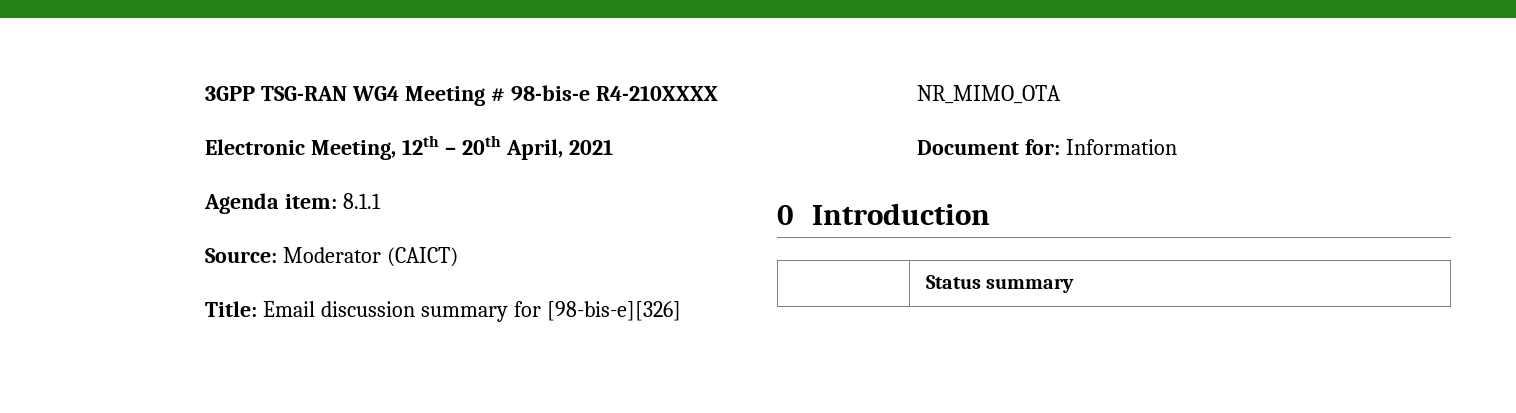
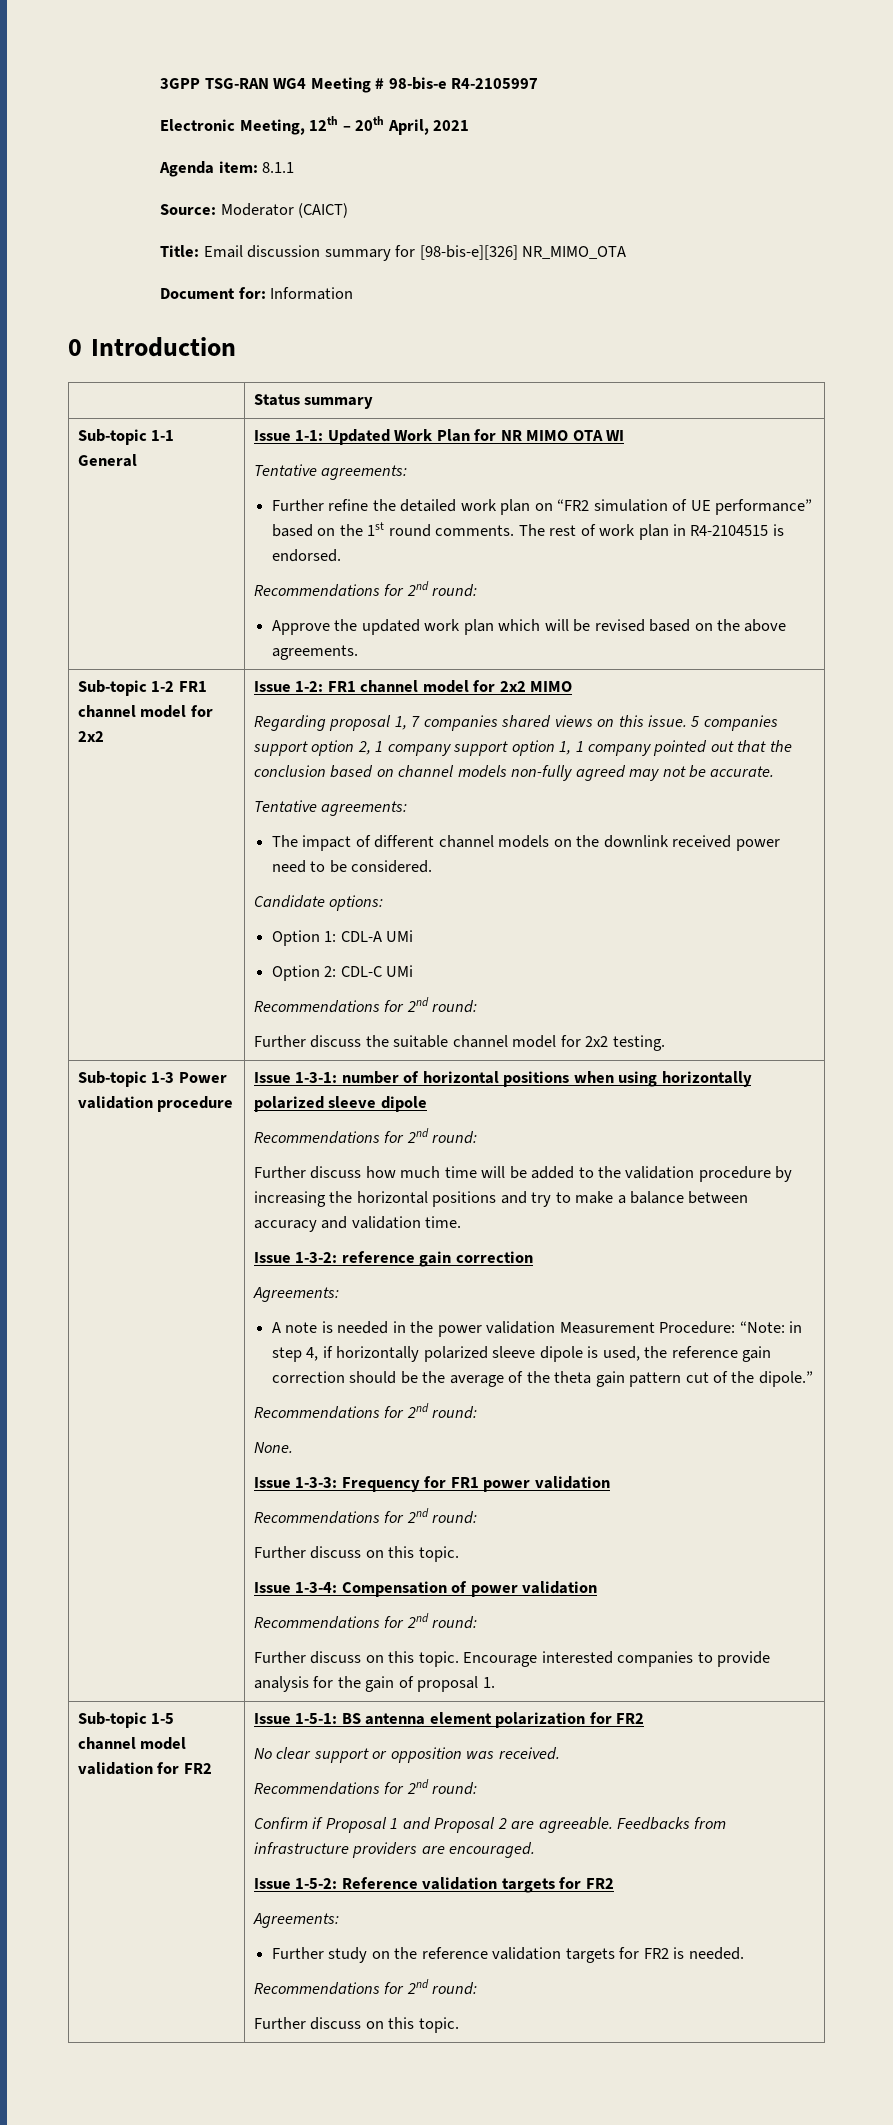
[595,85,718,101] R4-210XXXX -> [451,78,539,89] R4-2105997
(1075, 285) none -> [77,429,175,445] [77,454,137,467] [253,429,624,445] [253,464,408,480] [272,499,813,515] [272,522,784,540] [272,549,342,562] [253,581,478,597] [272,619,787,635] [272,645,359,660] [77,680,207,696] [77,705,213,718] [77,731,104,742] [253,680,573,693] [253,715,778,731] [252,740,792,756] [253,765,775,781] [253,800,408,816] [272,835,780,851] [272,860,433,873] [253,895,384,911] [272,930,414,946] [272,965,414,981] [253,997,478,1013] [253,1035,665,1051] [77,1071,227,1087] [77,1096,234,1112] [253,1071,752,1087] [253,1096,427,1112] [253,1128,478,1144] [253,1166,793,1182] [253,1191,749,1207] [253,1216,462,1232] [253,1251,533,1267] [252,1287,339,1302] [272,1321,803,1337] [272,1346,772,1362] [272,1371,813,1387] [253,1403,478,1419] [253,1442,293,1453] [253,1476,610,1492] [253,1508,478,1524] [253,1546,459,1562] [253,1581,598,1597] [253,1613,478,1629] [253,1651,770,1667] [253,1676,495,1692] [77,1712,175,1728] [77,1737,187,1750] [77,1762,212,1775] [253,1712,645,1728] [253,1747,560,1763] [253,1779,478,1795] [253,1817,727,1833] [253,1842,536,1858] [253,1877,614,1893] [252,1913,339,1928] [272,1947,744,1963] [253,1979,478,1995] [253,2017,459,2033] // Sub-topic 1-1 General | Issue 1-1: Updated Work Plan for NR MIMO OTA WI // Tentative agreements: // Further refine the detailed work plan on “FR2 simulation of UE performance” based on the 1st round comments. The rest of work plan in R4-2104515 is endorsed. // Recommendations for 2nd round: // Approve the updated work plan which will be revised based on the above agreements. // Sub-topic 1-2 FR1 channel model for 2x2 | Issue 1-2: FR1 channel model for 2x2 MIMO // Regarding proposal 1, 7 companies shared views on this issue. 5 companies support option 2, 1 company support option 1, 1 company pointed out that the conclusion based on channel models non-fully agreed may not be accurate. // Tentative agreements: // The impact of different channel models on the downlink received power need to be considered. // Candidate options: // Option 1: CDL-A UMi // Option 2: CDL-C UMi // Recommendations for 2nd round: // Further discuss the suitable channel model for 2x2 testing. // Sub-topic 1-3 Power validation procedure | Issue 1-3-1: number of horizontal positions when using horizontally polarized sleeve dipole // Recommendations for 2nd round: // Further discuss how much time will be added to the validation procedure by increasing the horizontal positions and try to make a balance between accuracy and validation time. // Issue 1-3-2: reference gain correction // Agreements: // A note is needed in the power validation Measurement Procedure: “Note: in step 4, if horizontally polarized sleeve dipole is used, the reference gain correction should be the average of the theta gain pattern cut of the dipole.” // Recommendations for 2nd round: // None. // Issue 1-3-3: Frequency for FR1 power validation // Recommendations for 2nd round: // Further discuss on this topic. // Issue 1-3-4: Compensation of power validation // Recommendations for 2nd round: // Further discuss on this topic. Encourage interested companies to provide analysis for the gain of proposal 1. // Sub-topic 1-5 channel model validation for FR2 | Issue 1-5-1: BS antenna element polarization for FR2 // No clear support or opposition was received. // Recommendations for 2nd round: // Confirm if Proposal 1 and Proposal 2 are agreeable. Feedbacks from infrastructure providers are encouraged. // Issue 1-5-2: Reference validation targets for FR2 // Agreements: // Further study on the reference validation targets for FR2 is needed. // Recommendations for 2nd round: // Further discuss on this topic.

